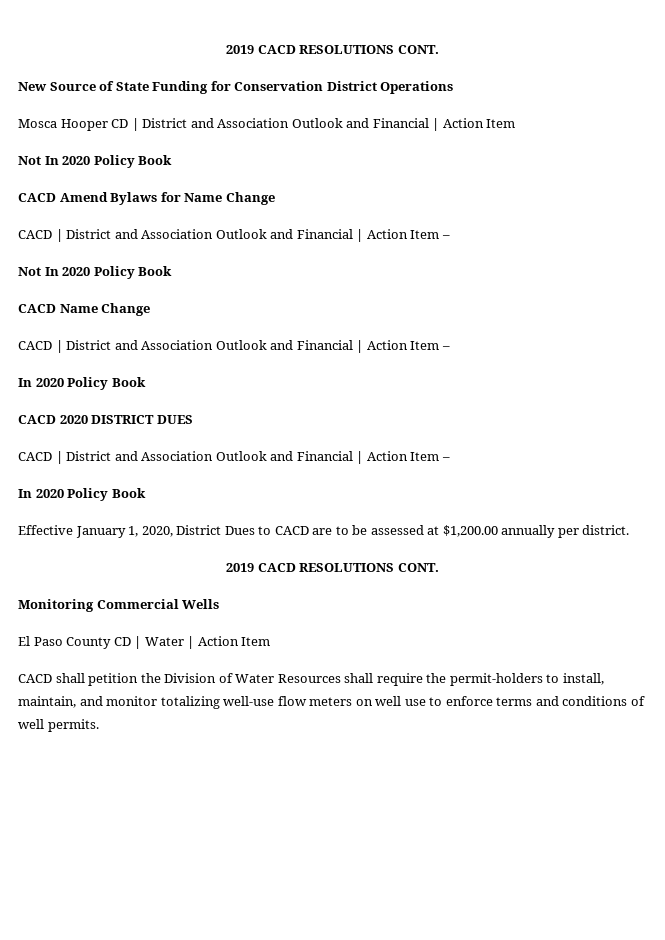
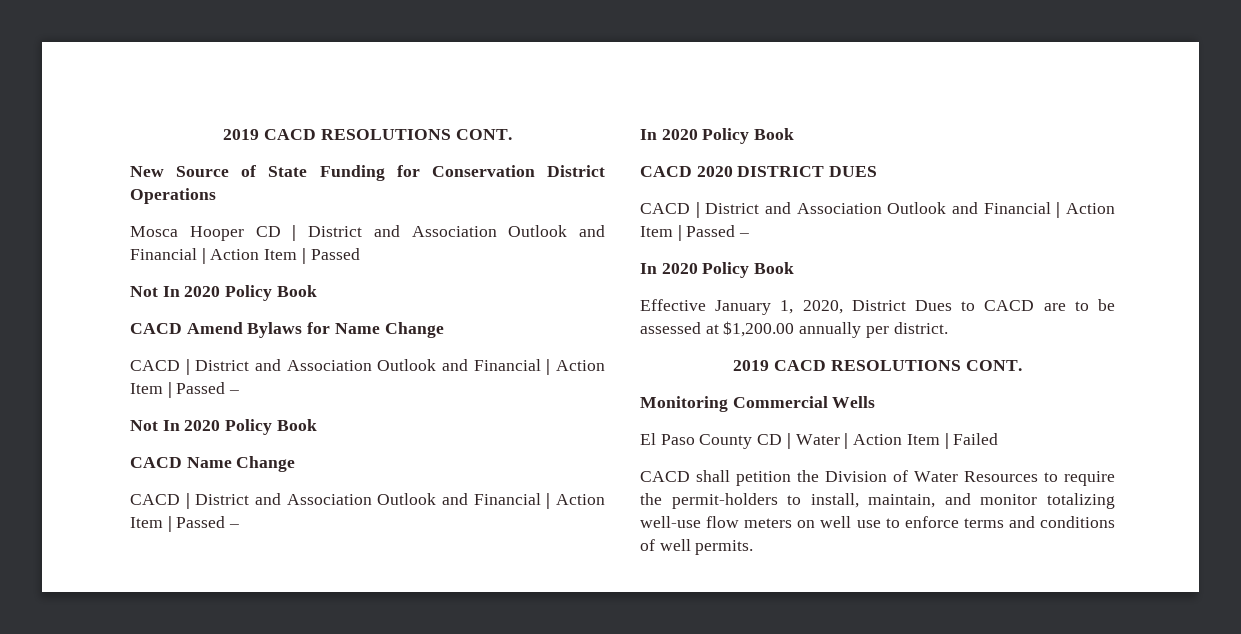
(516, 123) none -> [301,248,360,264] | Passed
(440, 234) none -> [167,382,226,398] | Passed
(440, 345) none -> [167,516,226,532] | Passed
(440, 456) none -> [677,225,736,241] | Passed
(271, 641) none -> [944,433,999,449] | Failed
[344,673,374,683] shall -> [1044,472,1058,482] to

